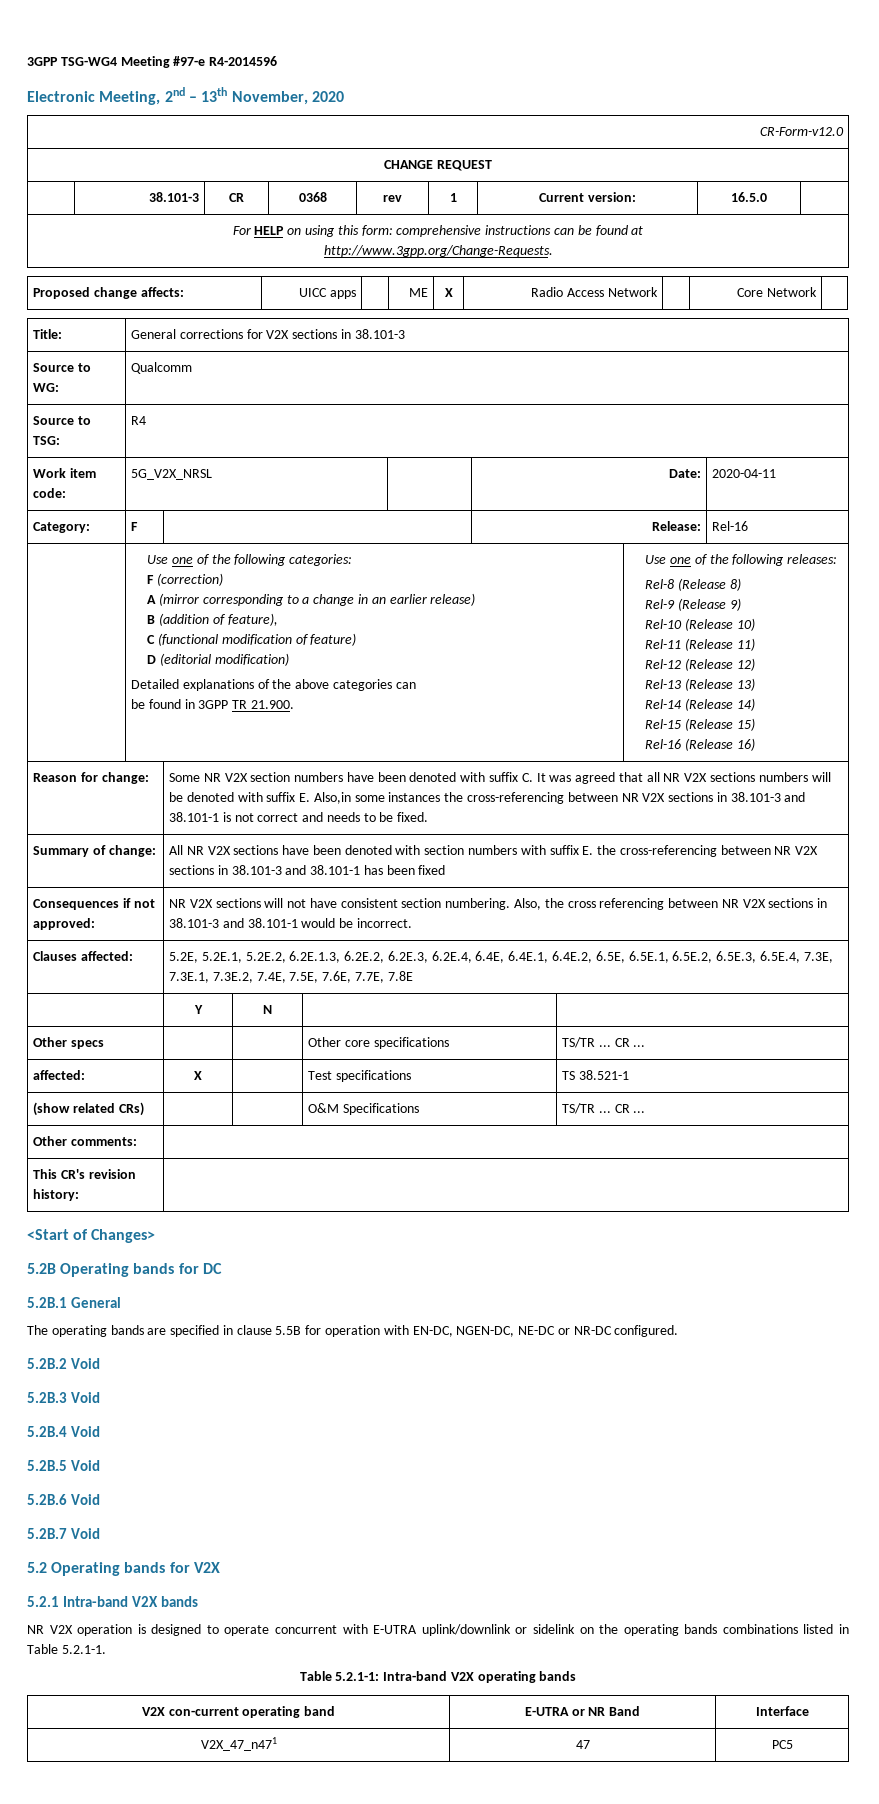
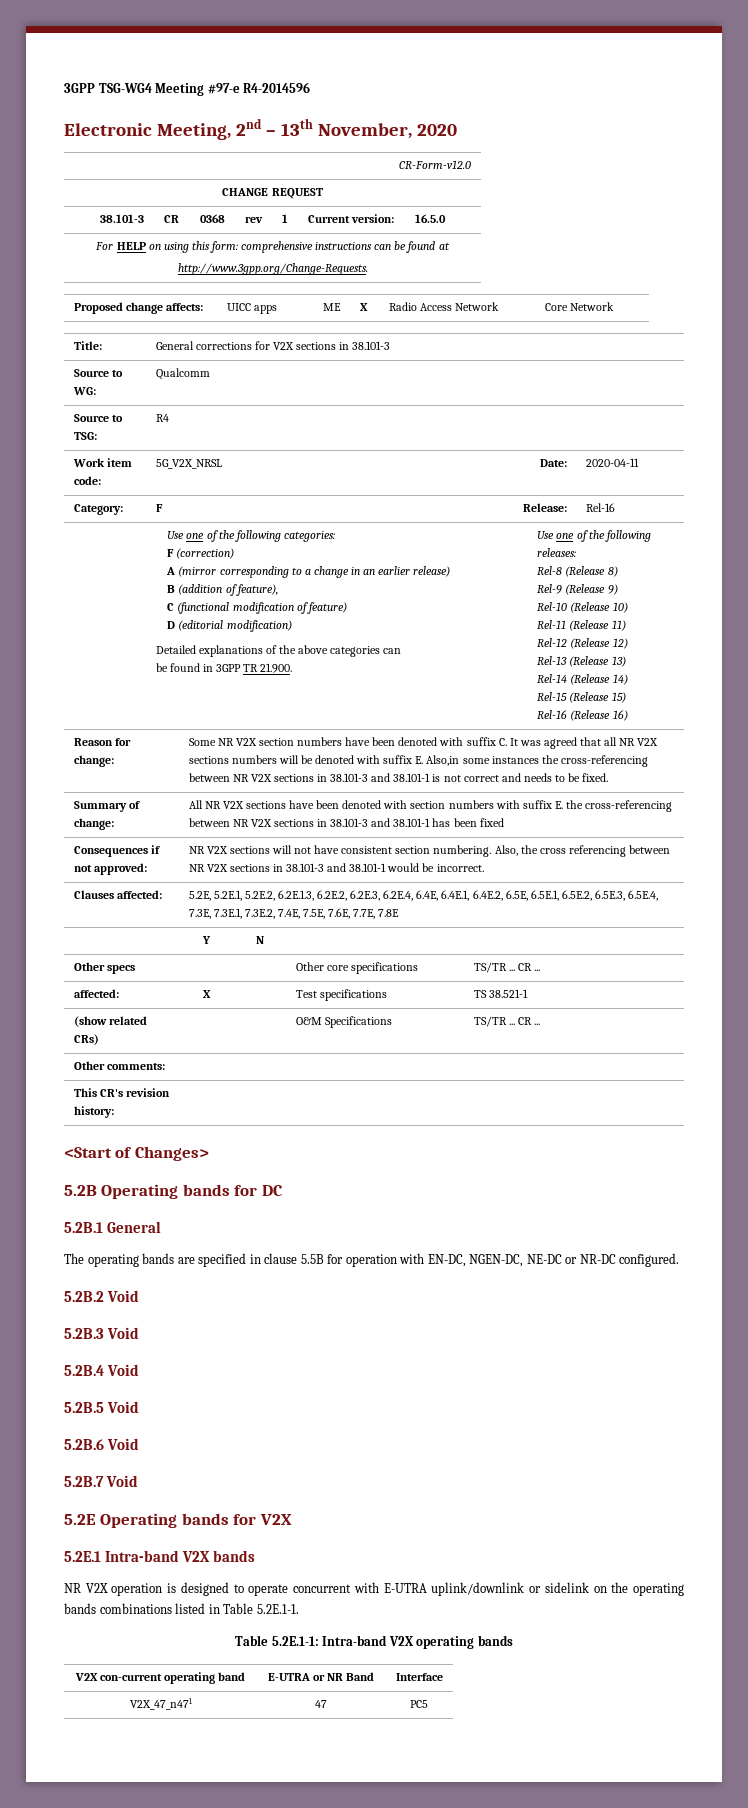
[27,1562,47,1573] 5.2 -> [64,1514,96,1525] 5.2E
[27,1596,59,1607] 5.2.1 -> [64,1551,101,1562] 5.2E.1
[61,1645,106,1654] [299,1671,380,1681] 5.2.1-1. // Table 5.2.1-1: -> [256,1604,299,1614] [235,1635,319,1646] 5.2E.1-1. // Table 5.2E.1-1:

